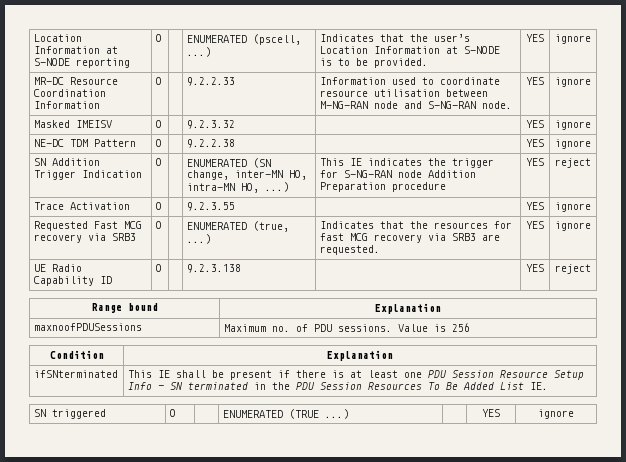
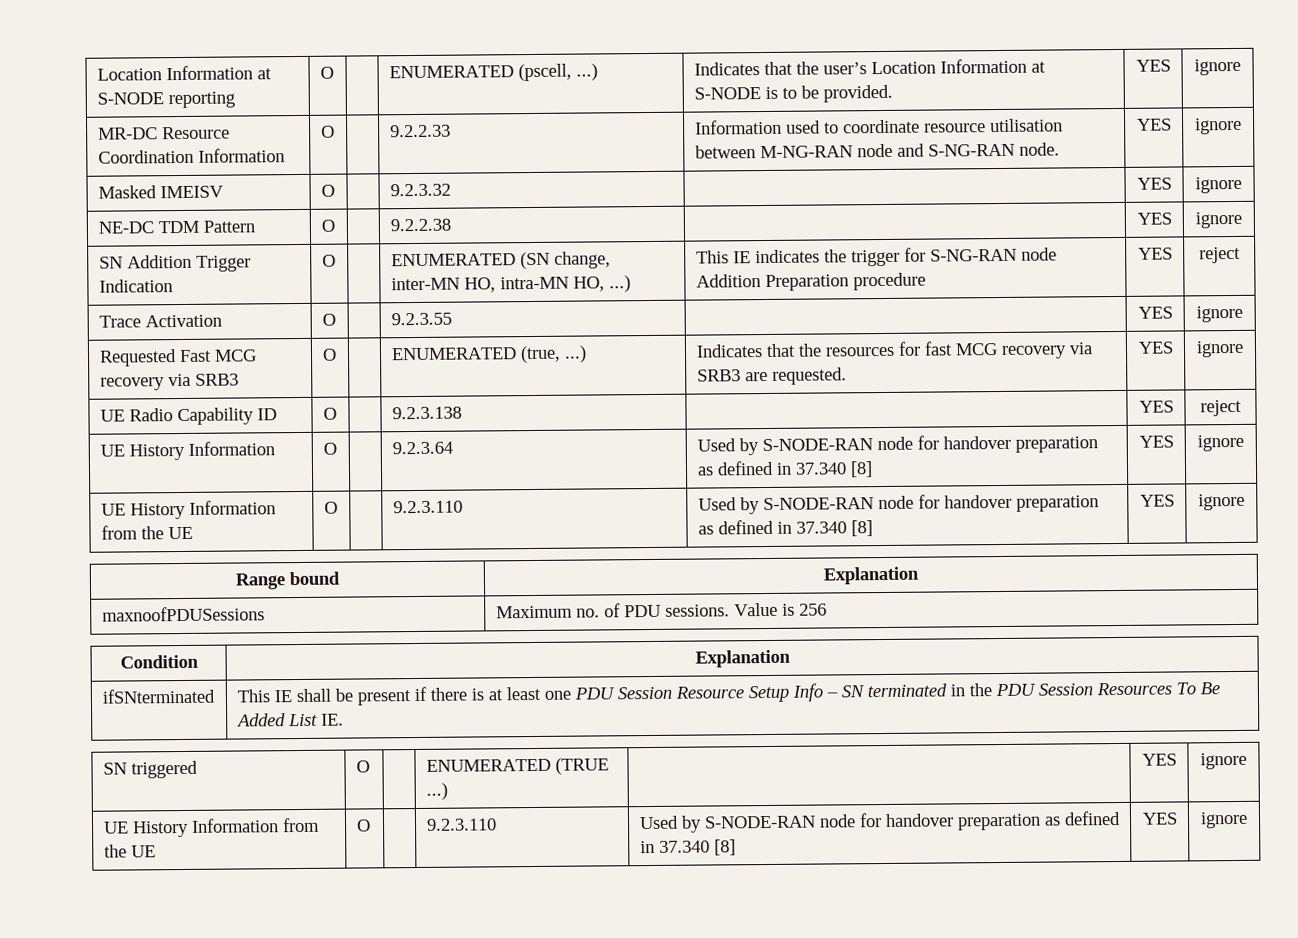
(591, 269) none -> [99,441,275,461] [322,442,337,455] [391,441,453,455] [696,435,1098,456] [696,460,873,478] [1138,435,1174,448] [1197,434,1244,452] [100,500,276,520] [100,525,193,540] [323,501,338,514] [392,500,463,514] [697,494,1099,515] [697,519,873,537] [1139,494,1175,507] [1198,493,1245,511] // UE History Information | O | | 9.2.3.64 | Used by S-NODE-RAN node for handover preparation as defined in 37.340 [8] | YES | ignore // UE History Information from the UE | O | | 9.2.3.110 | Used by S-NODE-RAN node for handover preparation as defined in 37.340 [8] | YES | ignore
(574, 414) none -> [102,817,320,838] [103,844,156,858] [355,819,371,832] [425,818,497,831] [638,810,1121,833] [639,839,736,856] [1141,812,1178,825] [1200,811,1248,829] // UE History Information from the UE | O | | 9.2.3.110 | Used by S-NODE-RAN node for handover preparation as defined in 37.340 [8] | YES | ignore

